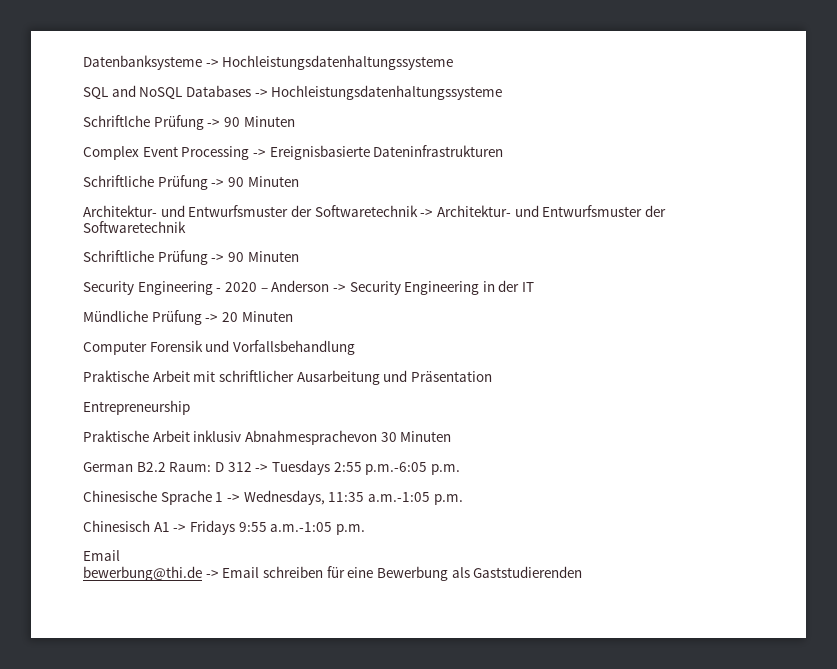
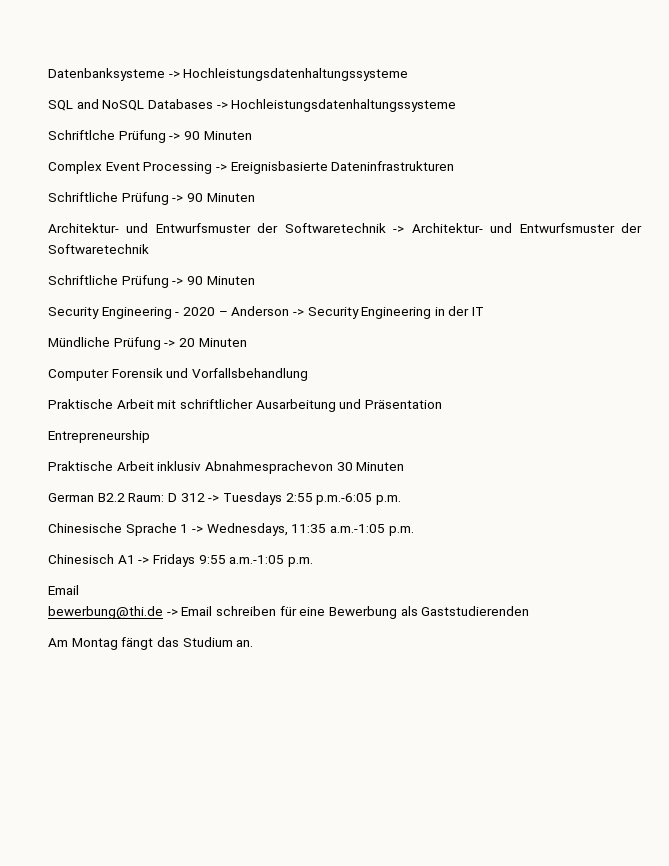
(583, 572) none -> [48,637,254,650] // Am Montag fängt das Studium an.

